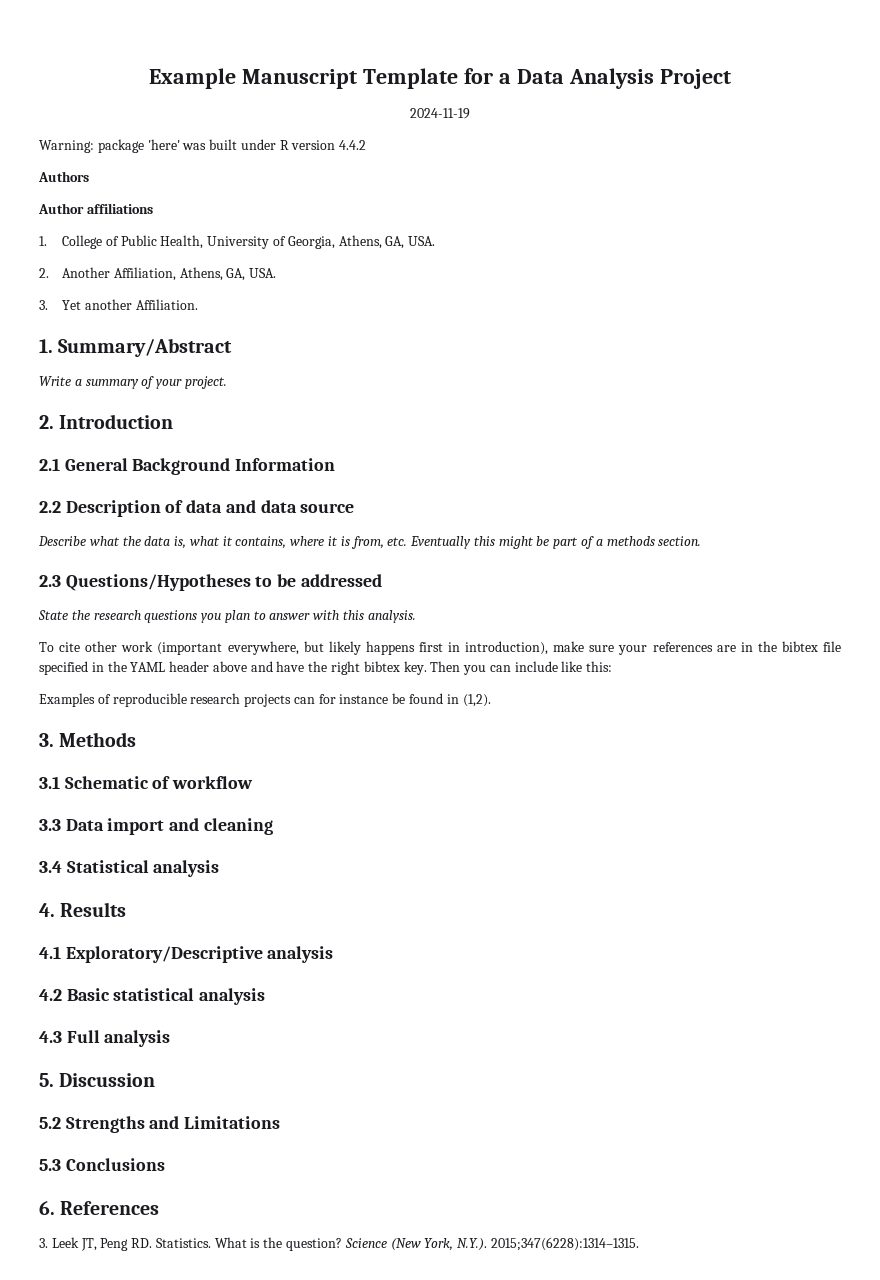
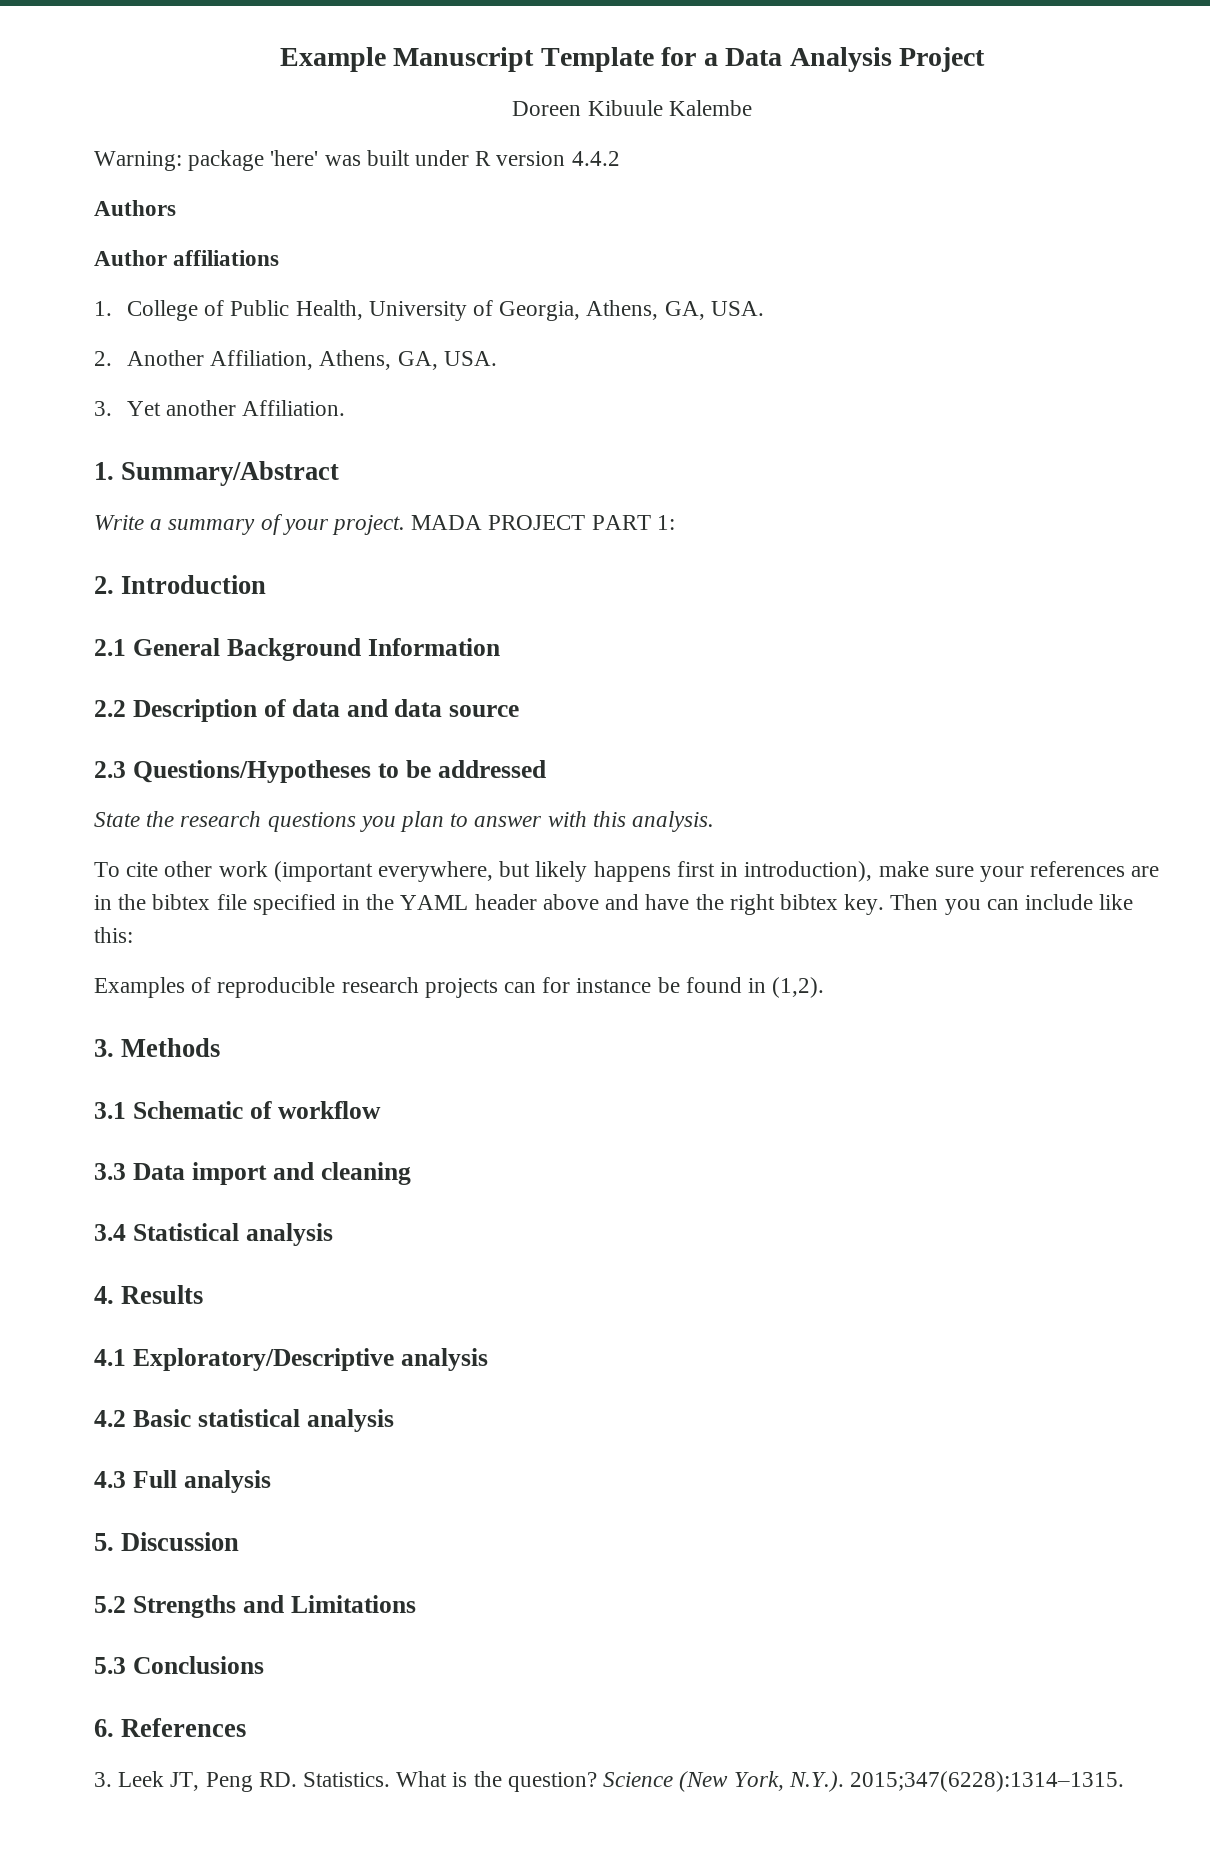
[410,108,470,119] 2024-11-19 -> [512,100,752,116] Doreen Kibuule Kalembe
(227, 382) none -> [411,515,675,530] MADA PROJECT PART 1:
[38,536,702,549] // Describe what the data is, what it contains, where it is from, etc. Eventually this might be part of a methods section. -> (520, 711) none

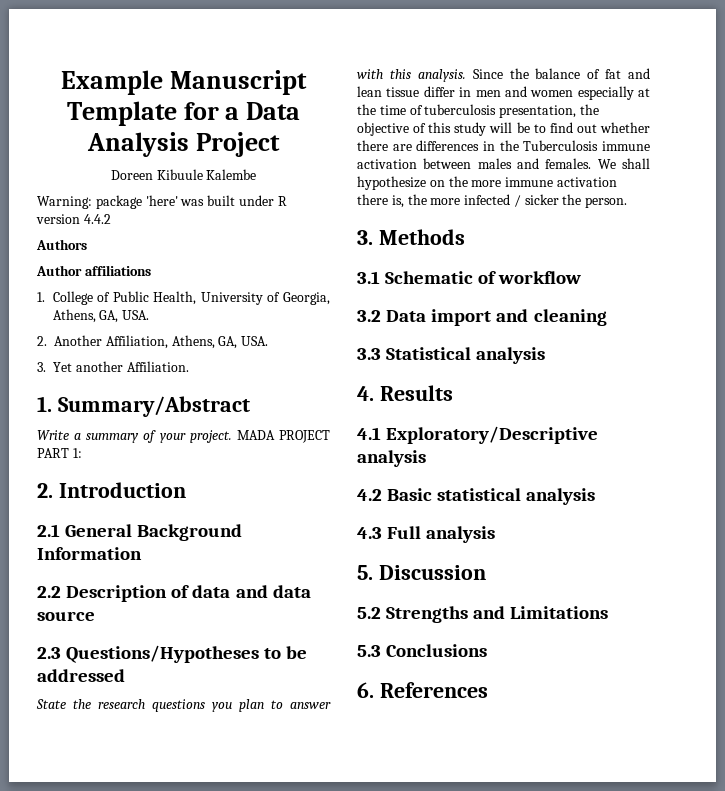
[94,861,1160,882] [94,894,1134,915] [94,927,133,943] [94,977,825,998] // To cite other work (important everywhere, but likely happens first in introduction), make sure your references are in the bibtex file specified in the YAML header above and have the right bibtex key. Then you can include like this: // Examples of reproducible research projects can for instance be found in (1,2). -> [472,68,650,79] [357,86,650,100] [357,104,599,118] [357,122,650,136] [357,140,650,151] [357,158,650,169] [357,176,617,190] [357,194,628,208] Since the balance of fat and lean tissue differ in men and women especially at the time of tuberculosis presentation, the objective of this study will be to find out whether there are differences in the Tuberculosis immune activation between males and females. We shall hypothesize on the more immune activation there is, the more infected / sicker the person.
[94,1163,126,1180] 3.3 -> [357,310,381,322] 3.2
[94,1224,126,1241] 3.4 -> [357,348,381,360] 3.3
[94,1771,1124,1792] // 3. Leek JT, Peng RD. Statistics. What is the question? Science (New York, N.Y.). 2015;347(6228):1314–1315. -> (488, 690) none

